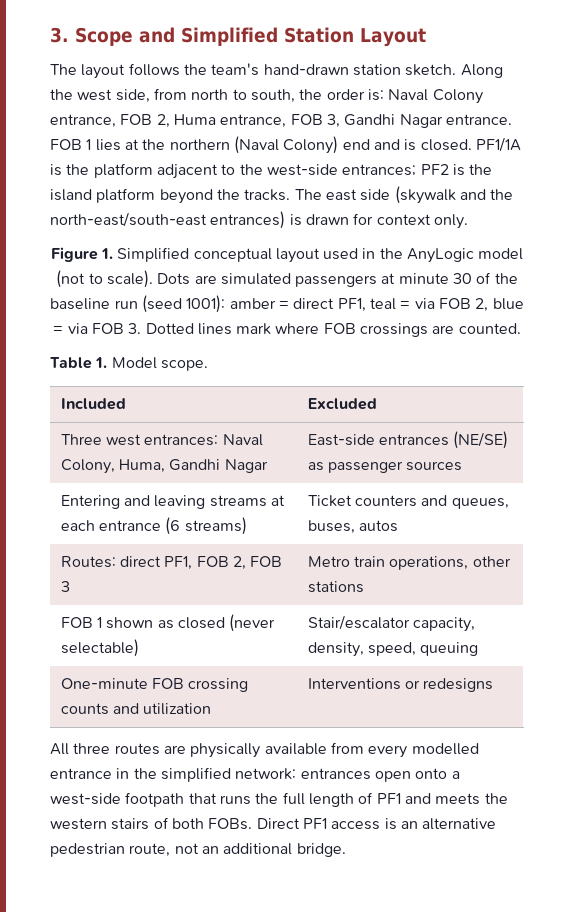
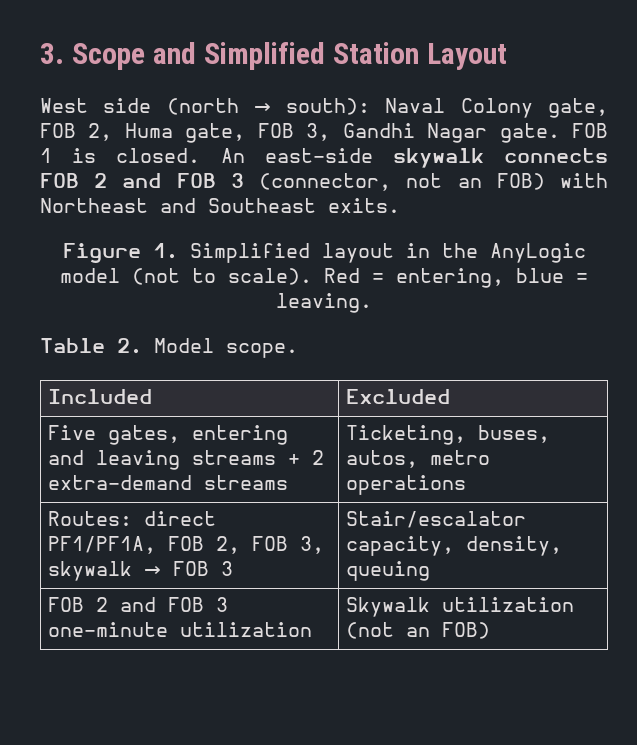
[50,63,503,79] [50,88,384,103] The layout follows the team's hand-drawn station sketch. Along the west side, from north to south, the order is: -> [40,98,371,115] West side (north → south):
[50,114,116,128] entrance, -> [548,98,608,118] gate,
[220,114,287,128] entrance, -> [185,123,246,143] gate,
[445,114,512,125] [50,136,521,154] [50,163,493,179] [50,186,514,204] [50,211,468,229] entrance. FOB 1 lies at the northern (Naval Colony) end and is closed. PF1/1A is the platform adjacent to the west-side entrances; PF2 is the island platform beyond the tracks. The east side (skywalk and the north-east/south-east entrances) is drawn for context only. -> [499,123,609,143] [40,148,608,168] [40,173,608,191] [40,198,400,213] gate. FOB 1 is closed. An east-side skywalk connects FOB 2 and FOB 3 (connector, not an FOB) with Northeast and Southeast exits.
[193,248,359,263] conceptual layout used -> [321,243,394,263] layout
[157,272,518,287] [50,295,524,313] [53,323,521,337] Dots are simulated passengers at minute 30 of the baseline run (seed 1001): amber = direct PF1, teal = via FOB 2, blue = via FOB 3. Dotted lines mark where FOB crossings are counted. -> [324,268,588,288] [276,293,372,313] Red = entering, blue = leaving.
[95,357,108,368] 1. -> [117,338,142,354] 2.
[60,434,263,446] [60,459,268,474] [307,431,509,449] [307,461,463,473] [60,495,285,509] [60,517,247,535] [307,495,509,509] [307,520,399,534] Three west entrances: Naval Colony, Huma, Gandhi Nagar | East-side entrances (NE/SE) as passenger sources // Entering and leaving streams at each entrance (6 streams) | Ticket counters and queues, buses, autos -> [48,425,289,445] [48,450,325,470] [48,475,289,490] [346,425,551,445] [346,450,491,468] [346,475,467,495] Five gates, entering and leaving streams + 2 extra-demand streams | Ticketing, buses, autos, metro operations
[164,556,193,570] PF1, -> [48,536,157,554] PF1/PF1A,
[60,581,70,592] [307,556,511,570] [307,581,364,593] [60,614,276,632] [60,639,139,657] 3 | Metro train operations, other stations // FOB 1 shown as closed (never selectable) -> [300,536,325,554] [48,561,234,581] 3, skywalk → FOB 3
[368,642,417,656] speed, -> (563, 546) none
[60,678,249,692] [60,703,212,715] [307,678,494,692] [50,742,479,758] [50,767,460,782] [50,792,508,807] [50,817,497,830] [50,843,346,857] One-minute FOB crossing counts and utilization | Interventions or redesigns // All three routes are physically available from every modelled entrance in the simplified network: entrances open onto a west-side footpath that runs the full length of PF1 and meets the western stairs of both FOBs. Direct PF1 access is an alternative pedestrian route, not an additional bridge. -> [48,597,229,612] [48,622,313,637] [346,597,575,617] [346,622,491,639] FOB 2 and FOB 3 one-minute utilization | Skywalk utilization (not an FOB)

